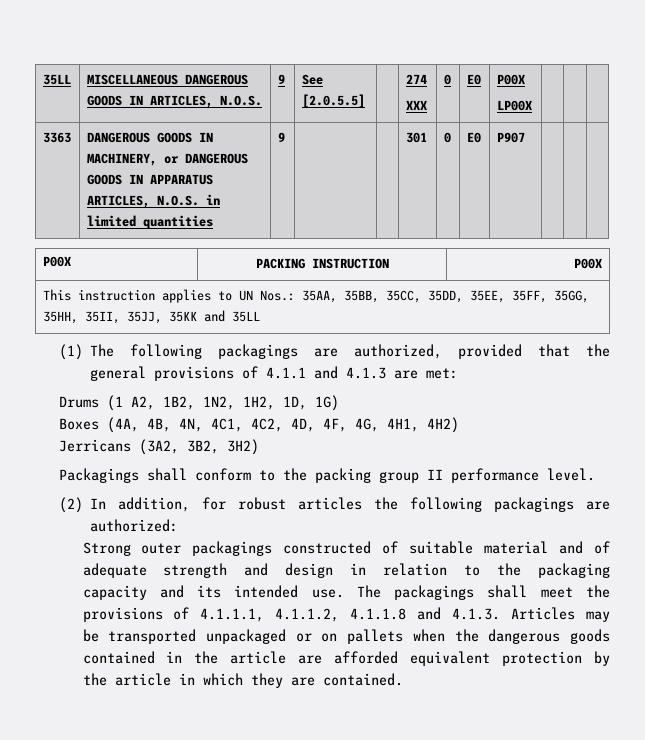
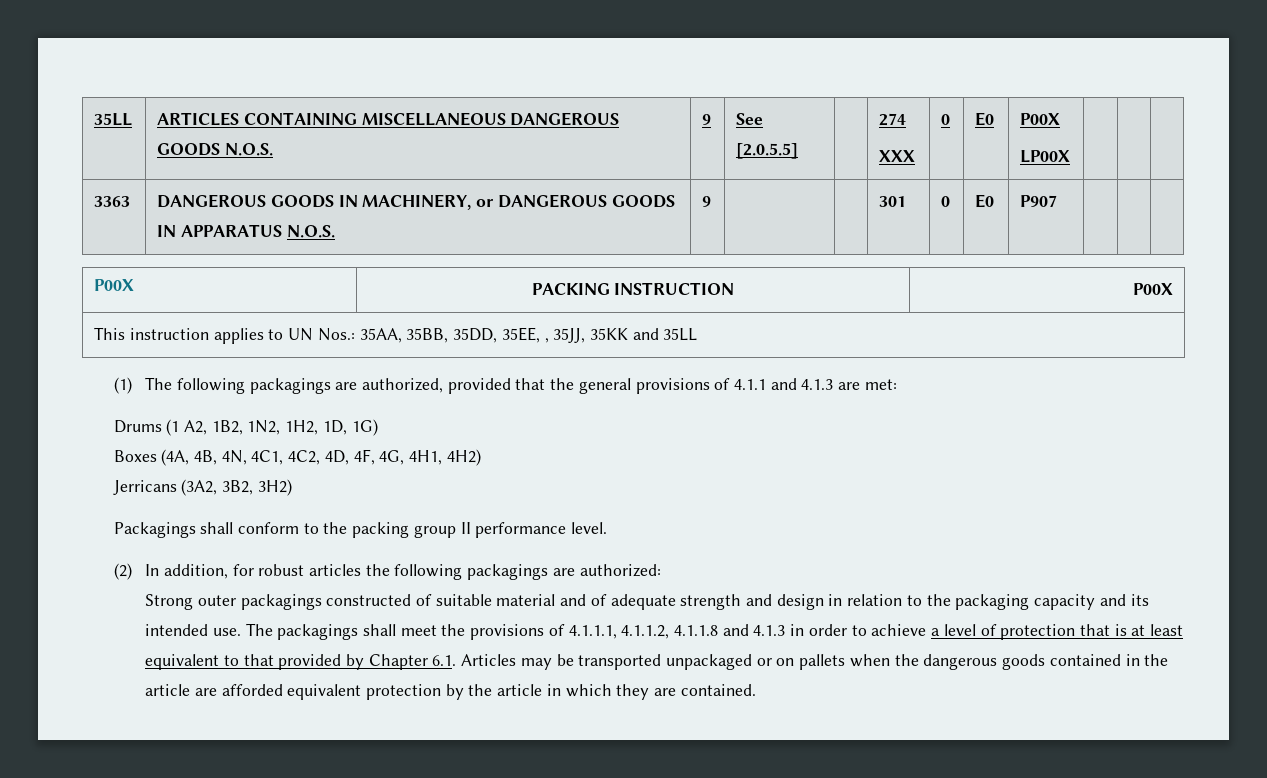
(71, 79) none -> [157,112,358,126] ARTICLES CONTAINING
[128,95,213,108] IN ARTICLES, -> (221, 149) none
[86,194,220,208] [86,215,213,229] ARTICLES, N.O.S. in limited quantities -> [286,225,335,238] N.O.S.
[385,290,421,303] 35CC, -> (449, 335) none
[511,290,589,303] [42,311,120,324] 35FF, 35GG, 35HH, 35II, -> [544,338,549,343] ,
[452,608,501,620] 4.1.3. -> [753,624,1184,640] [145,654,457,670] 4.1.3 in order to achieve a level of protection that is at least equivalent to that provided by Chapter 6.1.

